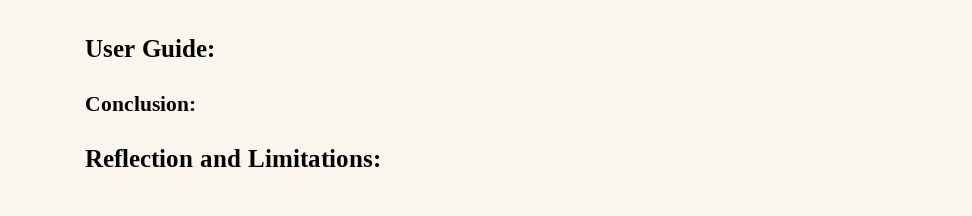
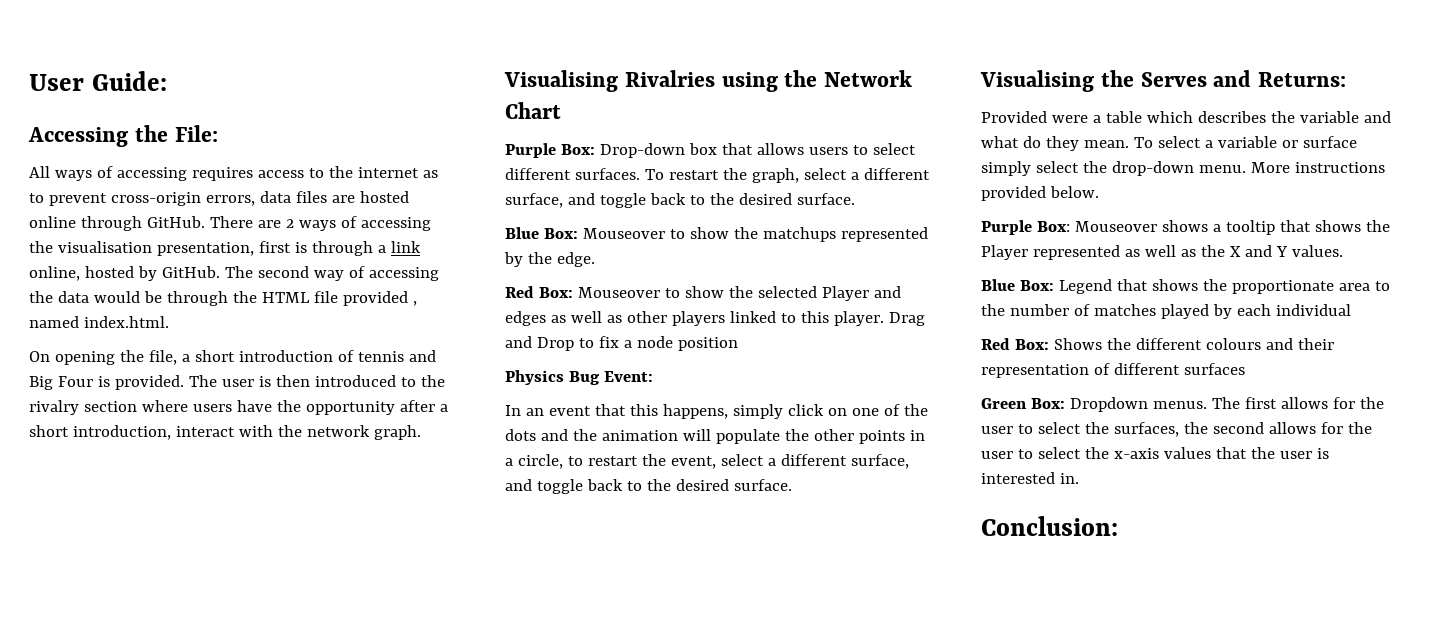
[85,96,196,111] [85,149,381,167] Conclusion: // Reflection and Limitations: -> [28,125,218,147] [29,166,438,181] [29,191,409,206] [29,216,431,231] [29,241,421,256] [29,266,439,281] [29,291,417,306] [29,316,169,328] [29,350,436,365] [29,375,445,390] [29,400,448,415] [29,425,421,440] [504,70,912,92] [505,102,561,119] [505,143,916,158] [505,168,930,183] [505,193,855,208] [505,227,928,242] [504,252,595,267] [505,286,901,301] [505,311,925,326] [505,336,738,351] [505,370,653,385] [505,404,928,419] [505,429,925,444] [505,454,909,469] [505,479,792,494] [980,70,1346,92] [981,111,1391,123] [981,136,1357,151] [981,161,1385,176] [981,186,1099,201] [981,220,1390,235] [981,245,1343,260] [981,279,1390,294] [981,304,1351,319] [981,338,1334,350] [981,363,1245,378] [981,397,1384,412] [981,422,1372,437] [981,447,1329,459] [981,472,1079,484] [981,516,1118,536] Accessing the File: // All ways of accessing requires access to the internet as to prevent cross-origin errors, data files are hosted online through GitHub. There are 2 ways of accessing the visualisation presentation, first is through a link online, hosted by GitHub. The second way of accessing the data would be through the HTML file provided , named index.html. // On opening the file, a short introduction of tennis and Big Four is provided. The user is then introduced to the rivalry section where users have the opportunity after a short introduction, interact with the network graph. // Visualising Rivalries using the Network Chart // Purple Box: Drop-down box that allows users to select different surfaces. To restart the graph, select a different surface, and toggle back to the desired surface. // Blue Box: Mouseover to show the matchups represented by the edge. // Red Box: Mouseover to show the selected Player and edges as well as other players linked to this player. Drag and Drop to fix a node position // Physics Bug Event: // In an event that this happens, simply click on one of the dots and the animation will populate the other points in a circle, to restart the event, select a different surface, and toggle back to the desired surface. // Visualising the Serves and Returns: // Provided were a table which describes the variable and what do they mean. To select a variable or surface simply select the drop-down menu. More instructions provided below. // Purple Box: Mouseover shows a tooltip that shows the Player represented as well as the X and Y values. // Blue Box: Legend that shows the proportionate area to the number of matches played by each individual // Red Box: Shows the different colours and their representation of different surfaces // Green Box: Dropdown menus. The first allows for the user to select the surfaces, the second allows for the user to select the x-axis values that the user is interested in. // Conclusion:

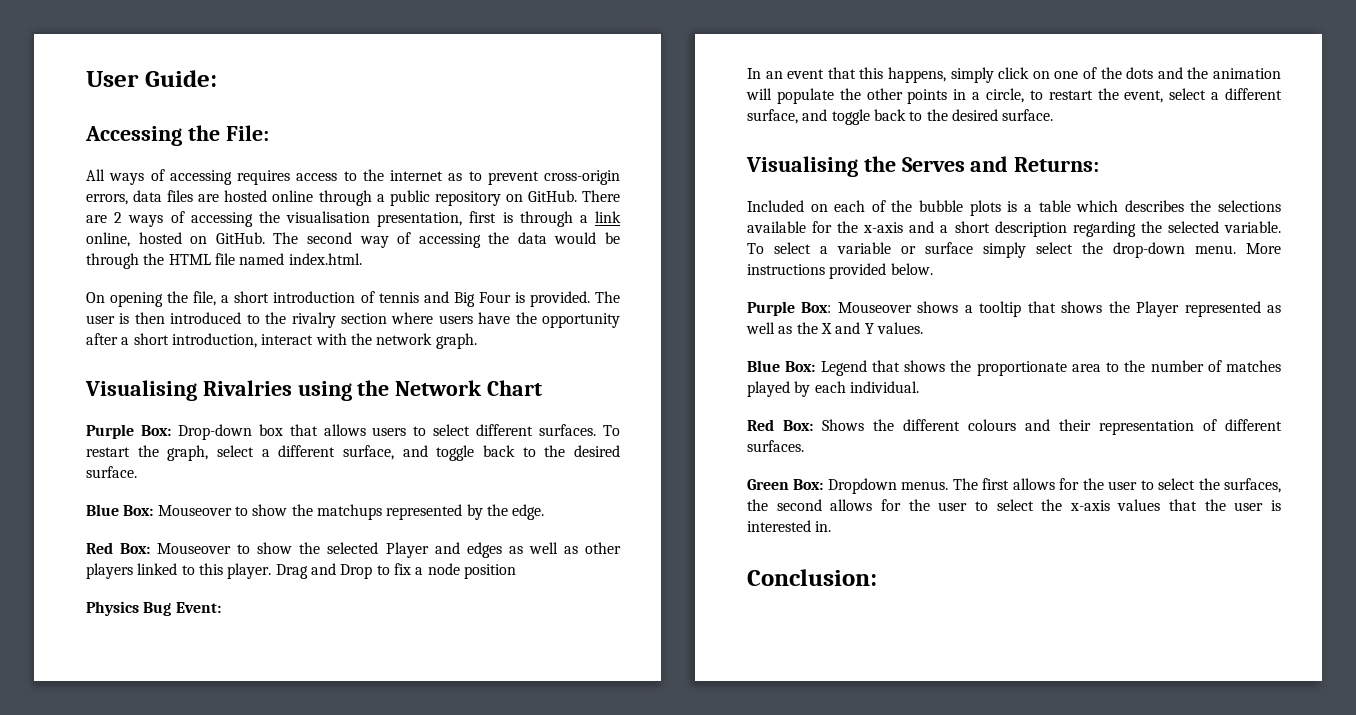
(142, 223) none -> [376,190,523,206] a public repository on
[137,266,157,281] by -> [190,236,208,244] on
[342,291,417,306] provided , -> (235, 259) none
[981,111,1088,123] Provided were -> [747,200,1018,216] Included on each of the bubble plots is
[1299,111,1391,123] [981,136,1129,151] variable and what do they mean. -> [1218,200,1282,212] [747,221,1281,237] selections available for the x-axis and a short description regarding the selected variable.
[1275,304,1351,316] individual -> [849,381,919,393] individual.
[1183,363,1245,375] surfaces -> [747,440,804,452] surfaces.

